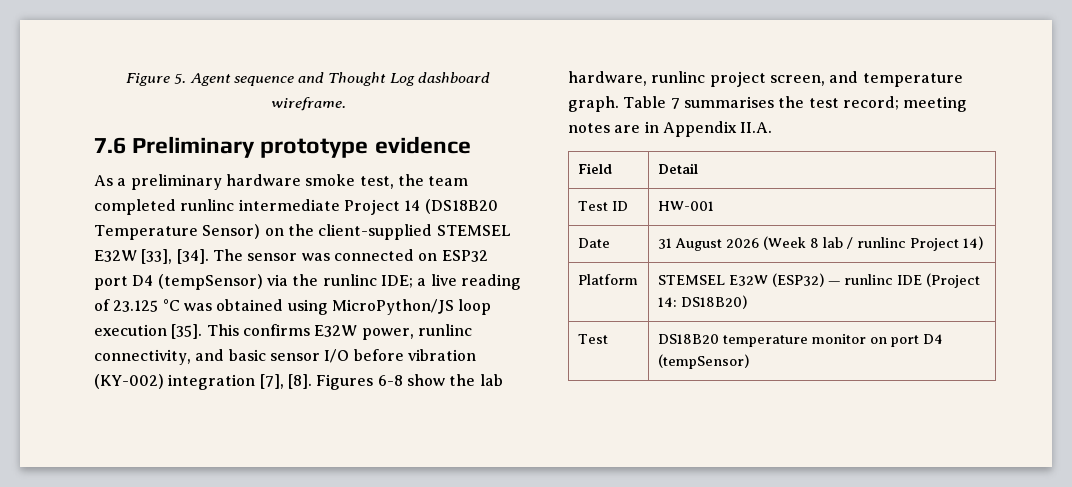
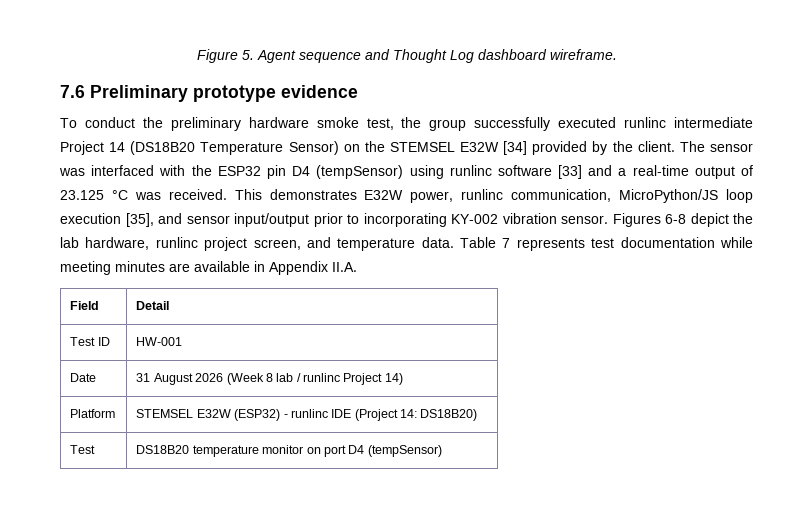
[94,175,127,186] As a -> [60,117,163,128] To conduct the
[428,176,469,186] [94,199,176,215] team completed -> [429,117,617,131] group successfully executed
[318,224,511,240] [94,249,488,264] [94,274,521,290] [94,299,492,315] [94,324,472,340] [94,349,476,365] [94,374,312,390] client-supplied STEMSEL E32W [33], [34]. The sensor was connected on ESP32 port D4 (tempSensor) via the runlinc IDE; a live reading of 23.125 °C was obtained using MicroPython/JS loop execution [35]. This confirms E32W power, runlinc connectivity, and basic sensor I/O before vibration (KY-002) integration [7], [8]. -> [389,141,753,155] [59,165,753,179] [60,189,753,203] [60,213,608,227] STEMSEL E32W [34] provided by the client. The sensor was interfaced with the ESP32 pin D4 (tempSensor) using runlinc software [33] and a real-time output of 23.125 °C was received. This demonstrates E32W power, runlinc communication, MicroPython/JS loop execution [35], and sensor input/output prior to incorporating KY-002 vibration sensor.
[406,374,445,386] show -> [690,213,729,227] depict
[568,96,619,112] graph. -> [421,237,454,248] data.
[683,96,968,112] [568,123,641,133] summarises the test record; meeting notes are -> [516,237,753,251] [60,261,250,275] represents test documentation while meeting minutes are available
[827,281,840,285] — -> [283,414,288,418] -

